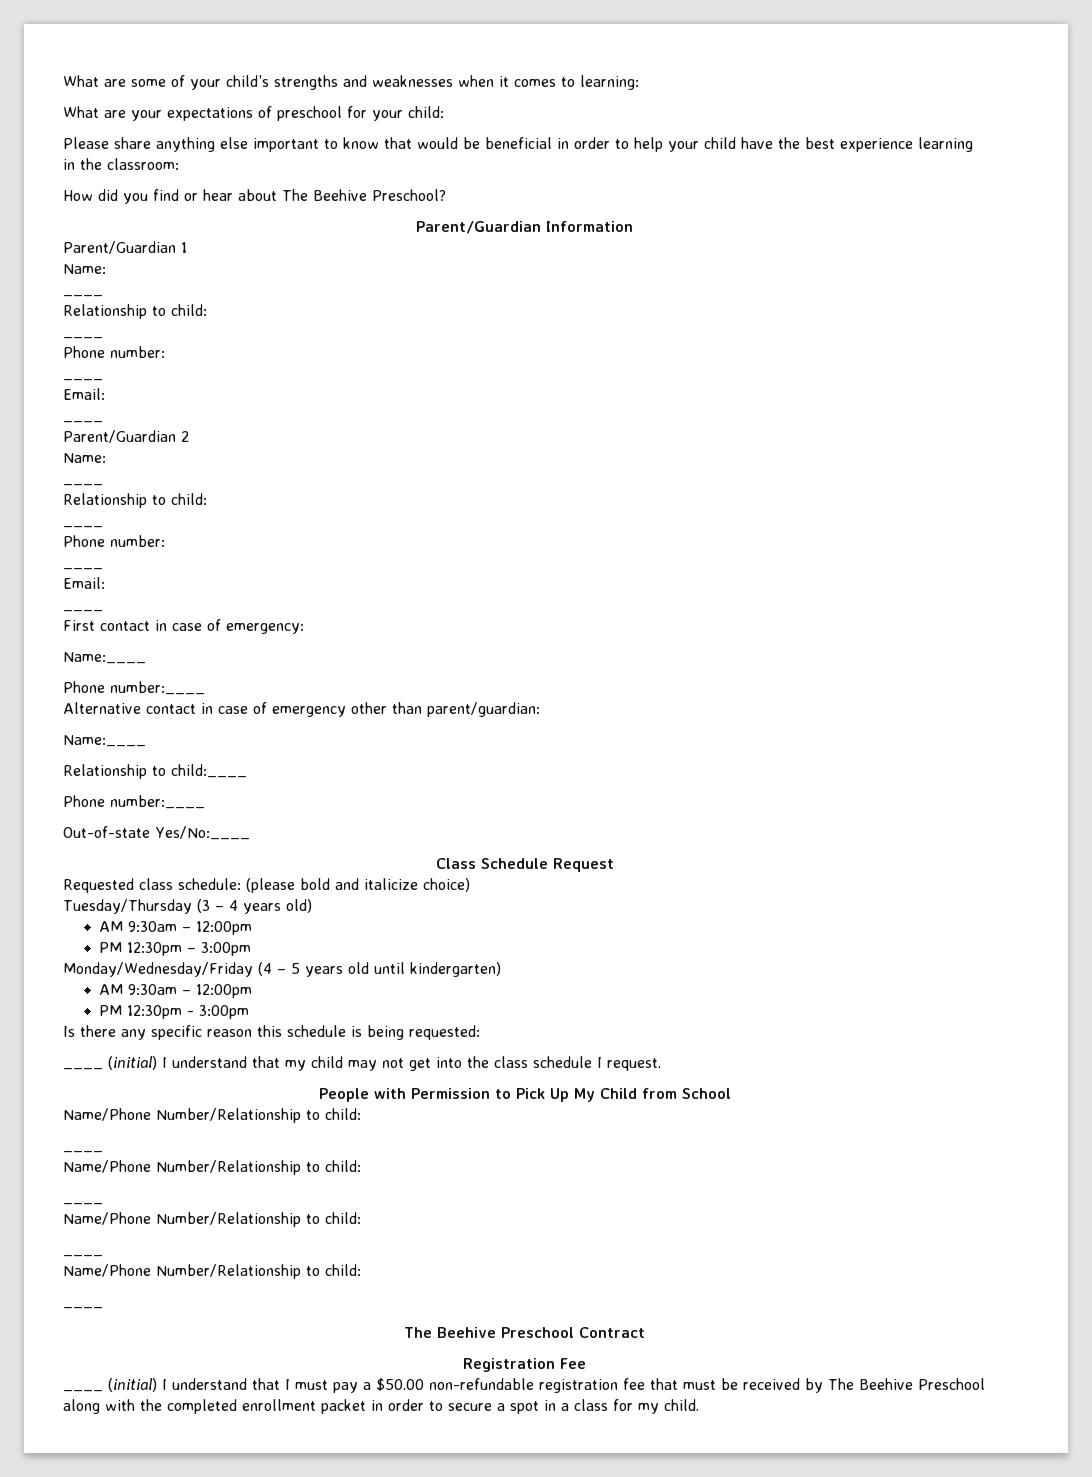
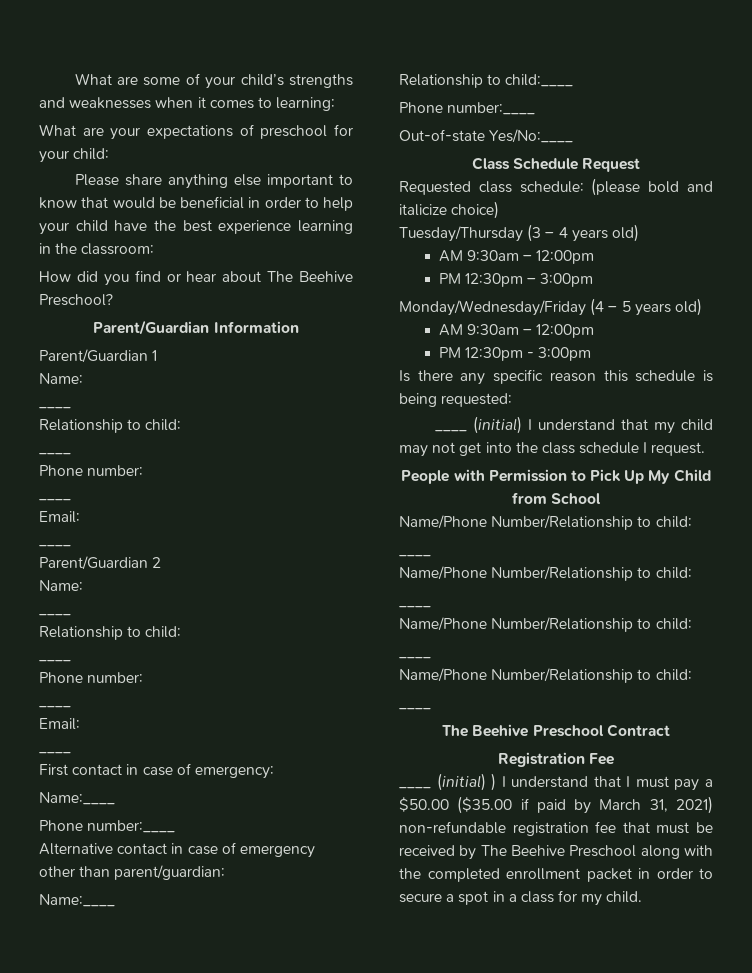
[348,962,501,977] old until kindergarten) -> [674,298,702,316] old)
(157, 1385) none -> [491,773,497,791] )
(424, 1384) none -> [457,796,713,814] ($35.00 if paid by March 31, 2021)

